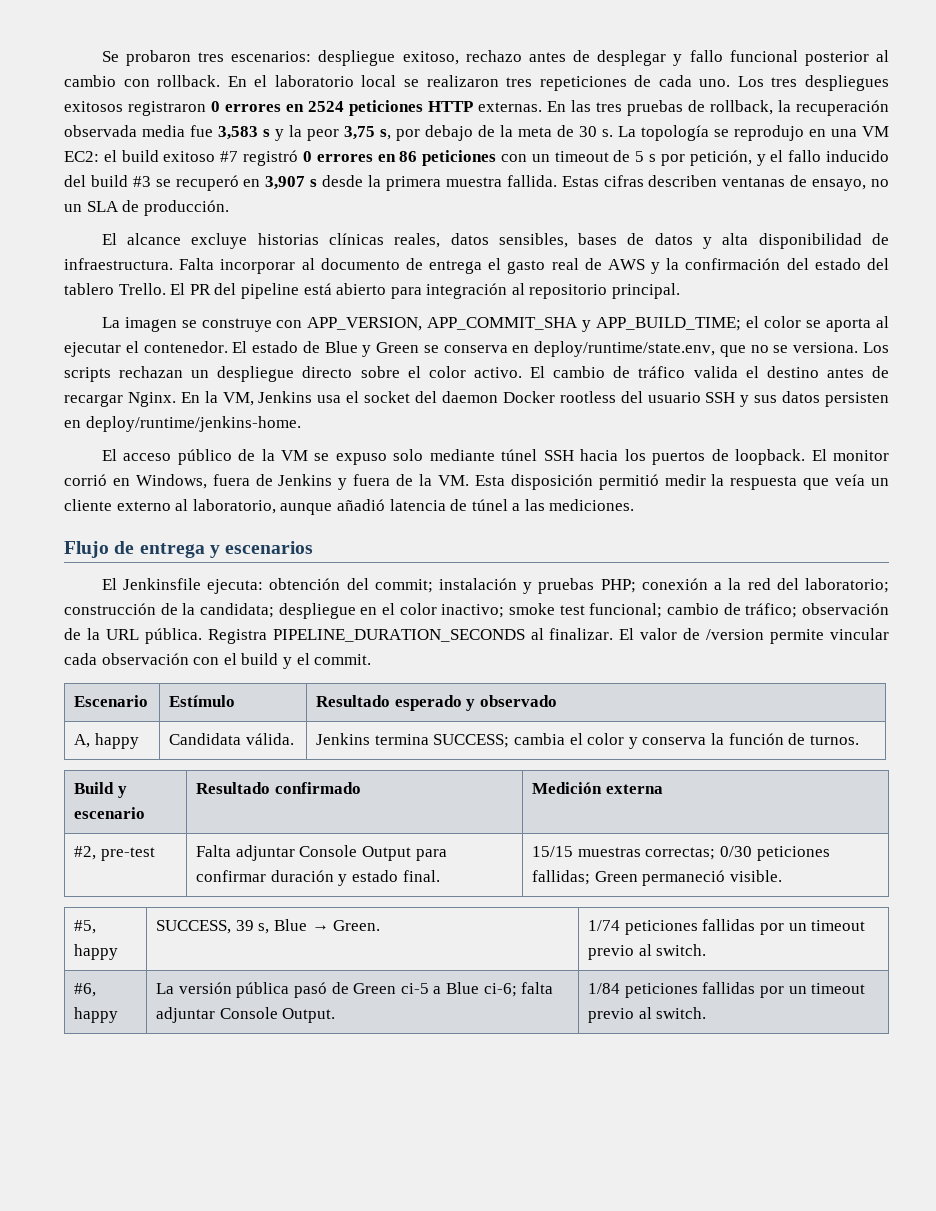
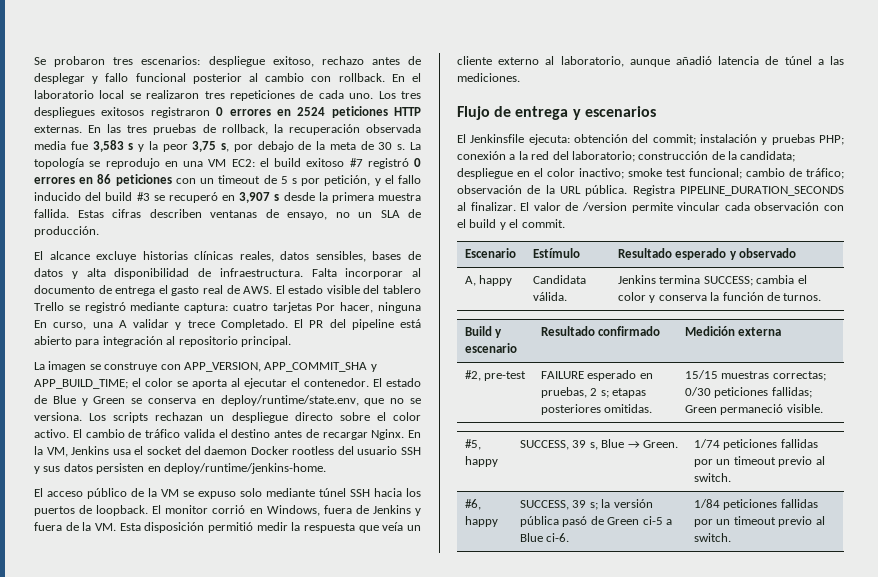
[607,258,889,274] [64,283,166,295] AWS y la confirmación del estado del tablero Trello. -> [243,285,421,294] [34,302,421,313] [34,319,288,330] AWS. El estado visible del tablero Trello se registró mediante captura: cuatro tarjetas Por hacer, ninguna En curso, una A validar y trece Completado.
[196,845,447,861] [196,870,440,886] Falta adjuntar Console Output para confirmar duración y estado final. -> [541,370,653,381] [541,387,647,398] [541,404,653,415] FAILURE esperado en pruebas, 2 s; etapas posteriores omitidas.
[156,983,175,994] La -> [520,499,611,510] SUCCESS, 39 s; la
[483,982,554,997] [156,1007,336,1023] ci-6; falta adjuntar Console Output. -> [546,533,570,542] ci-6.

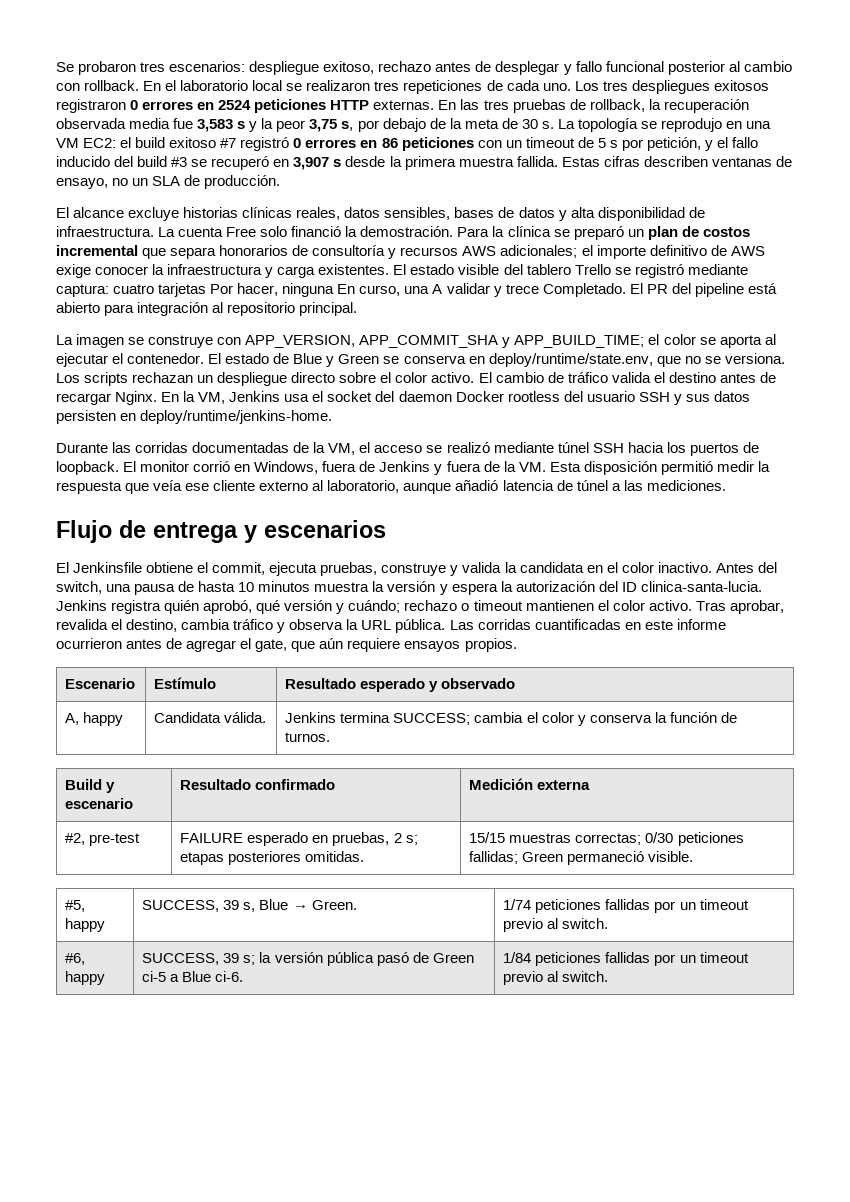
[311,268,421,279] [34,285,273,296] Falta incorporar al documento de entrega el gasto real de AWS. -> [158,226,750,240] [56,245,765,259] [56,264,390,278] La cuenta Free solo financió la demostración. Para la clínica se preparó un plan de costos incremental que separa honorarios de consultoría y recursos AWS adicionales; el importe definitivo de AWS exige conocer la infraestructura y carga existentes.
[34,488,262,499] El acceso público de la VM se expuso solo -> [56,442,490,455] Durante las corridas documentadas de la VM, el acceso se realizó
[407,525,422,531] un -> [185,483,210,491] ese
[528,134,844,145] [457,151,796,162] [457,168,844,179] [457,185,844,196] [457,202,844,213] [457,219,565,230] ejecuta: obtención del commit; instalación y pruebas PHP; conexión a la red del laboratorio; construcción de la candidata; despliegue en el color inactivo; smoke test funcional; cambio de tráfico; observación de la URL pública. Registra PIPELINE_DURATION_SECONDS al finalizar. El valor de /version permite vincular cada observación con el build y el commit. -> [146,562,777,576] [56,581,762,595] [56,600,784,614] [56,619,726,633] [56,638,517,652] obtiene el commit, ejecuta pruebas, construye y valida la candidata en el color inactivo. Antes del switch, una pausa de hasta 10 minutos muestra la versión y espera la autorización del ID clinica-santa-lucia. Jenkins registra quién aprobó, qué versión y cuándo; rechazo o timeout mantienen el color activo. Tras aprobar, revalida el destino, cambia tráfico y observa la URL pública. Las corridas cuantificadas en este informe ocurrieron antes de agregar el gate, que aún requiere ensayos propios.

